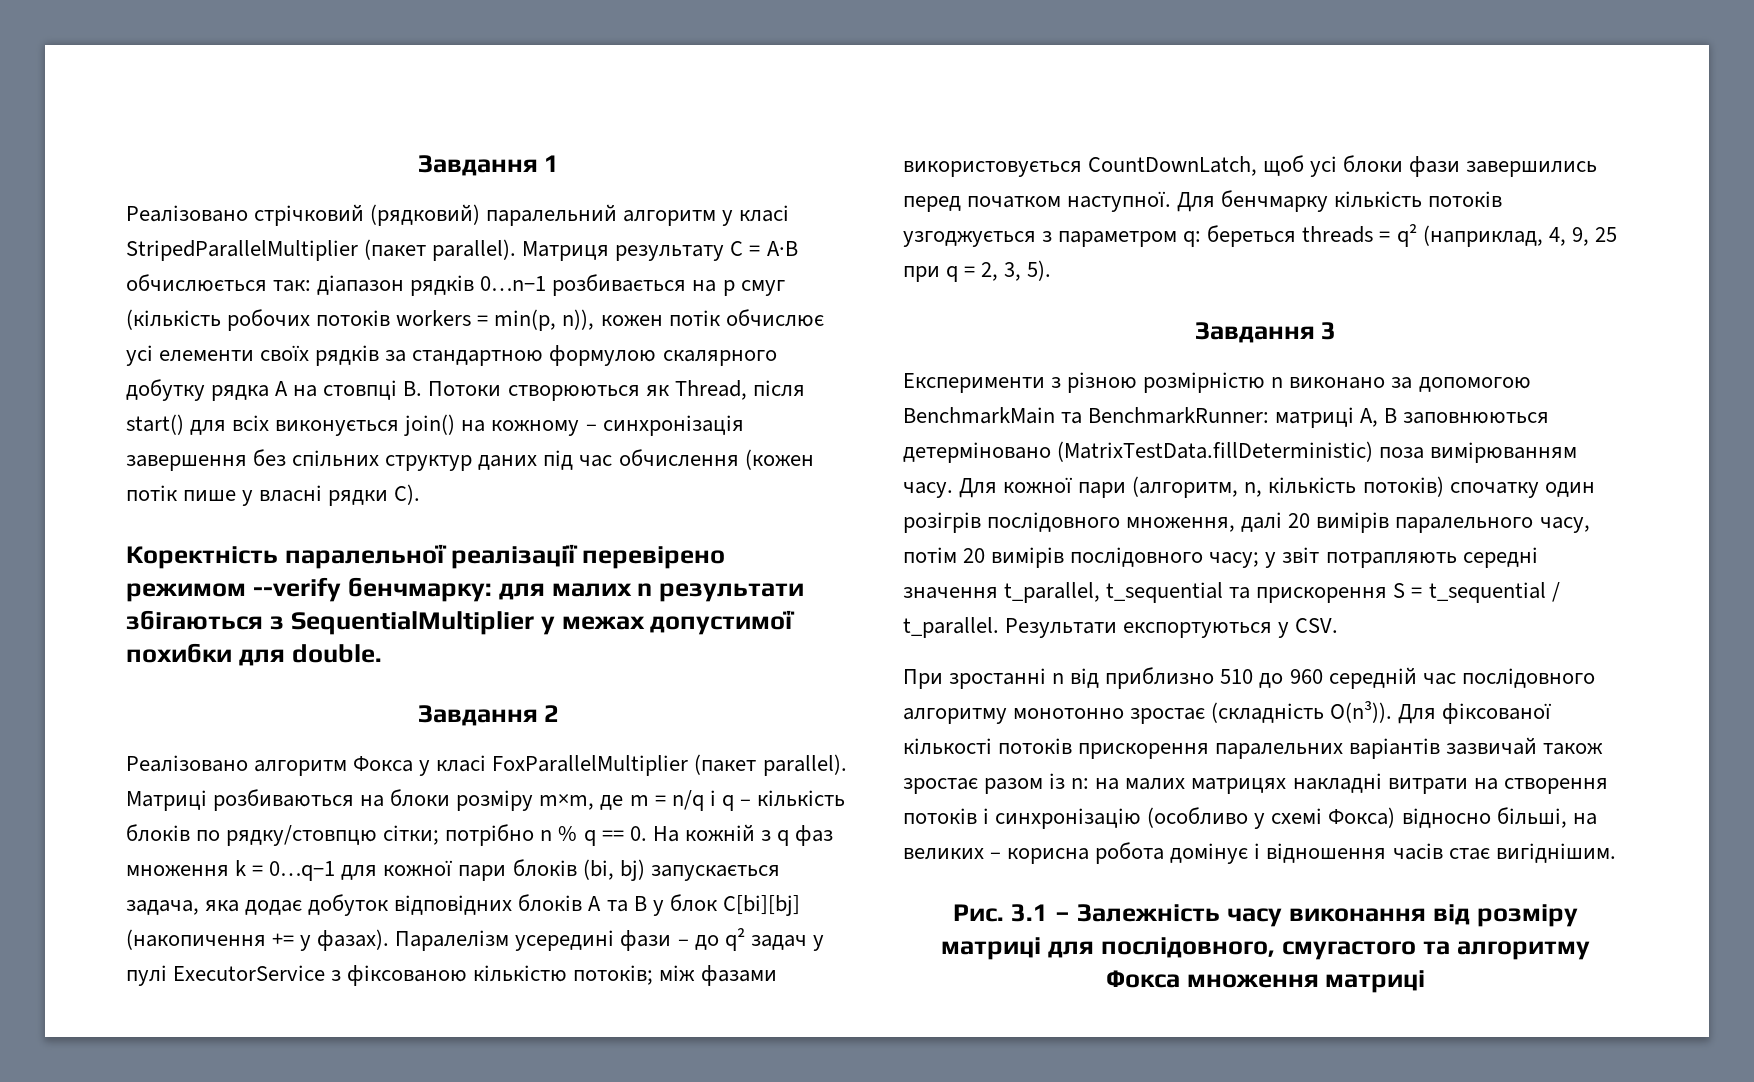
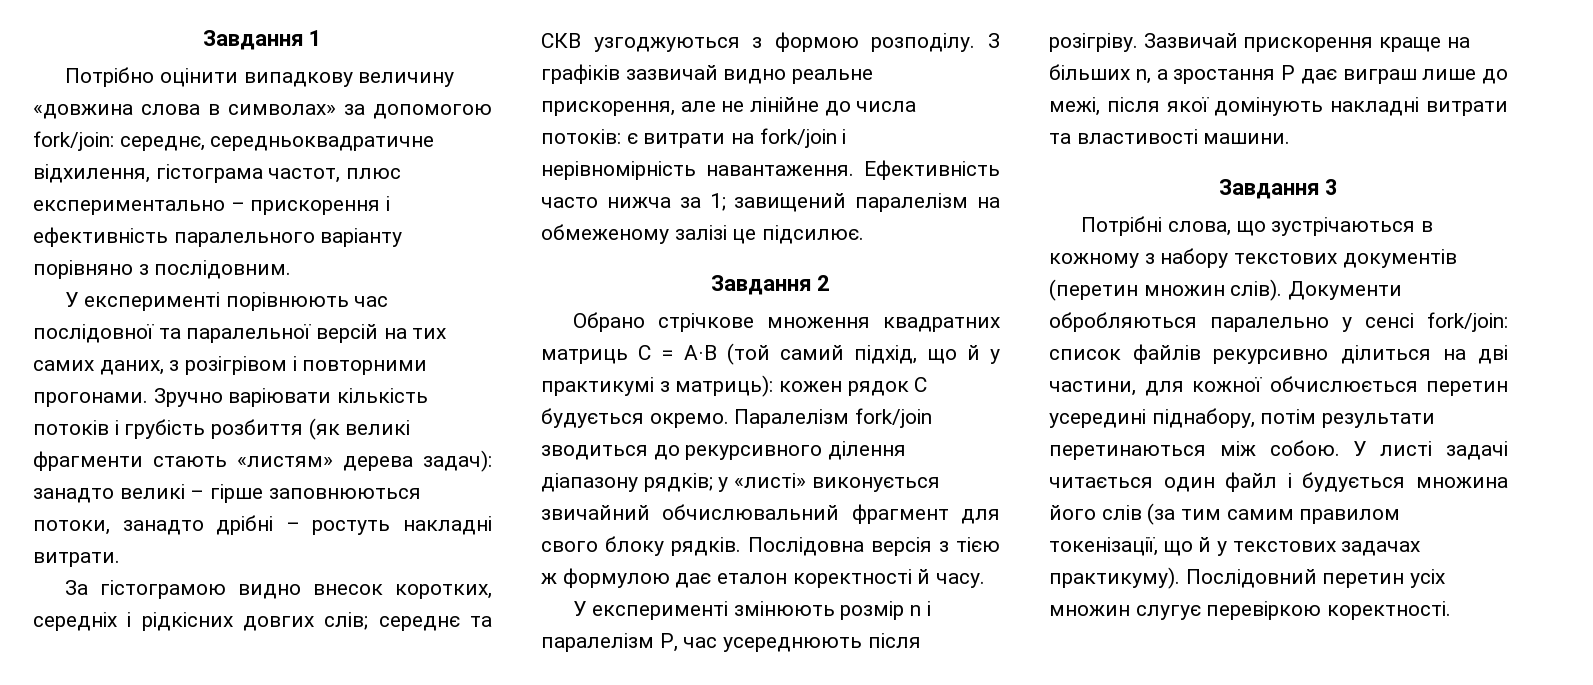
[126,204,790,226] [126,239,798,261] [126,274,785,296] [126,309,824,331] [126,345,777,366] [126,379,805,401] [126,414,744,436] [126,449,814,471] [126,484,421,506] [126,544,725,569] [126,577,805,602] [126,610,796,635] [126,643,382,666] [417,705,560,726] [126,754,847,776] [126,789,845,811] [126,824,834,846] [126,859,780,881] [126,894,800,916] [126,928,824,951] [126,965,777,986] [903,155,1598,177] [903,190,1503,212] [903,224,1617,247] [903,260,1052,282] [1194,322,1337,343] [903,372,1531,393] [903,407,1550,428] [903,441,1578,463] [903,476,1595,498] [903,512,1590,533] [903,547,1538,568] [903,582,1560,603] [903,617,1339,638] [903,667,1595,689] [903,701,1553,724] [903,737,1604,759] [903,773,1608,794] [903,807,1597,829] [903,842,1616,864] [953,904,1578,927] [941,937,1590,960] [1105,970,1426,993] Реалізовано стрічковий (рядковий) паралельний алгоритм у класі StripedParallelMultiplier (пакет parallel). Матриця результату C = A·B обчислюється так: діапазон рядків 0…n−1 розбивається на p смуг (кількість робочих потоків workers = min(p, n)), кожен потік обчислює усі елементи своїх рядків за стандартною формулою скалярного добутку рядка A на стовпці B. Потоки створюються як Thread, після start() для всіх виконується join() на кожному – синхронізація завершення без спільних структур даних під час обчислення (кожен потік пише у власні рядки C). // Коректність паралельної реалізації перевірено режимом --verify бенчмарку: для малих n результати збігаються з SequentialMultiplier у межах допустимої похибки для double. // Завдання 2 // Реалізовано алгоритм Фокса у класі FoxParallelMultiplier (пакет parallel). Матриці розбиваються на блоки розміру m×m, де m = n/q і q – кількість блоків по рядку/стовпцю сітки; потрібно n % q == 0. На кожній з q фаз множення k = 0…q−1 для кожної пари блоків (bi, bj) запускається задача, яка додає добуток відповідних блоків A та B у блок C[bi][bj] (накопичення += у фазах). Паралелізм усередині фази – до q² задач у пулі ExecutorService з фіксованою кількістю потоків; між фазами використовується CountDownLatch, щоб усі блоки фази завершились перед початком наступної. Для бенчмарку кількість потоків узгоджується з параметром q: береться threads = q² (наприклад, 4, 9, 25 при q = 2, 3, 5). // Завдання 3 // Експерименти з різною розмірністю n виконано за допомогою BenchmarkMain та BenchmarkRunner: матриці A, B заповнюються детерміновано (MatrixTestData.fillDeterministic) поза вимірюванням часу. Для кожної пари (алгоритм, n, кількість потоків) спочатку один розігрів послідовного множення, далі 20 вимірів паралельного часу, потім 20 вимірів послідовного часу; у звіт потрапляють середні значення t_parallel, t_sequential та прискорення S = t_sequential / t_parallel. Результати експортуються у CSV. // При зростанні n від приблизно 510 до 960 середній час послідовного алгоритму монотонно зростає (складність O(n³)). Для фіксованої кількості потоків прискорення паралельних варіантів зазвичай також зростає разом із n: на малих матрицях накладні витрати на створення потоків і синхронізацію (особливо у схемі Фокса) відносно більші, на великих – корисна робота домінує і відношення часів стає вигіднішим. // Рис. 3.1 – Залежність часу виконання від розміру матриці для послідовного, смугастого та алгоритму Фокса множення матриці -> [65,67,455,87] [33,104,492,119] [33,131,435,151] [33,164,402,183] [33,196,391,215] [33,227,403,247] [33,260,292,279] [65,292,389,311] [33,324,447,343] [33,356,428,375] [33,388,429,407] [33,418,411,440] [33,450,492,472] [33,484,421,503] [33,515,492,535] [33,552,120,567] [65,580,492,599] [33,612,492,631] [541,32,1000,52] [541,64,874,84] [541,97,917,116] [541,128,847,148] [541,160,1000,180] [541,193,1000,212] [541,224,865,244] [710,275,831,295] [573,312,1000,332] [541,343,1000,365] [541,375,928,397] [541,408,933,428] [541,441,907,460] [541,473,940,492] [541,504,1000,524] [541,536,1000,556] [541,568,986,588] [573,601,931,620] [541,633,921,652] [1049,33,1470,52] [1049,64,1508,84] [1049,97,1508,116] [1049,129,1291,144] [1218,179,1339,199] [1081,216,1434,236] [1049,248,1457,268] [1049,279,1403,301] [1049,312,1508,332] [1049,344,1508,364] [1049,376,1508,396] [1049,408,1436,428] [1049,440,1508,460] [1049,472,1508,492] [1049,503,1401,525] [1049,537,1421,556] [1049,567,1446,589] [1049,601,1452,620] Потрібно оцінити випадкову величину «довжина слова в символах» за допомогою fork/join: середнє, середньоквадратичне відхилення, гістограма частот, плюс експериментально – прискорення і ефективність паралельного варіанту порівняно з послідовним. // У експерименті порівнюють час послідовної та паралельної версій на тих самих даних, з розігрівом і повторними прогонами. Зручно варіювати кількість потоків і грубість розбиття (як великі фрагменти стають «листям» дерева задач): занадто великі – гірше заповнюються потоки, занадто дрібні – ростуть накладні витрати. // За гістограмою видно внесок коротких, середніх і рідкісних довгих слів; середнє та СКВ узгоджуються з формою розподілу. З графіків зазвичай видно реальне прискорення, але не лінійне до числа потоків: є витрати на fork/join і нерівномірність навантаження. Ефективність часто нижча за 1; завищений паралелізм на обмеженому залізі це підсилює. // Завдання 2 // Обрано стрічкове множення квадратних матриць C = A·B (той самий підхід, що й у практикумі з матриць): кожен рядок C будується окремо. Паралелізм fork/join зводиться до рекурсивного ділення діапазону рядків; у «листі» виконується звичайний обчислювальний фрагмент для свого блоку рядків. Послідовна версія з тією ж формулою дає еталон коректності й часу. // У експерименті змінюють розмір n і паралелізм P, час усереднюють після розігріву. Зазвичай прискорення краще на більших n, а зростання P дає виграш лише до межі, після якої домінують накладні витрати та властивості машини. // Завдання 3 // Потрібні слова, що зустрічаються в кожному з набору текстових документів (перетин множин слів). Документи обробляються паралельно у сенсі fork/join: список файлів рекурсивно ділиться на дві частини, для кожної обчислюється перетин усередині піднабору, потім результати перетинаються між собою. У листі задачі читається один файл і будується множина його слів (за тим самим правилом токенізації, що й у текстових задачах практикуму). Послідовний перетин усіх множин слугує перевіркою коректності.

